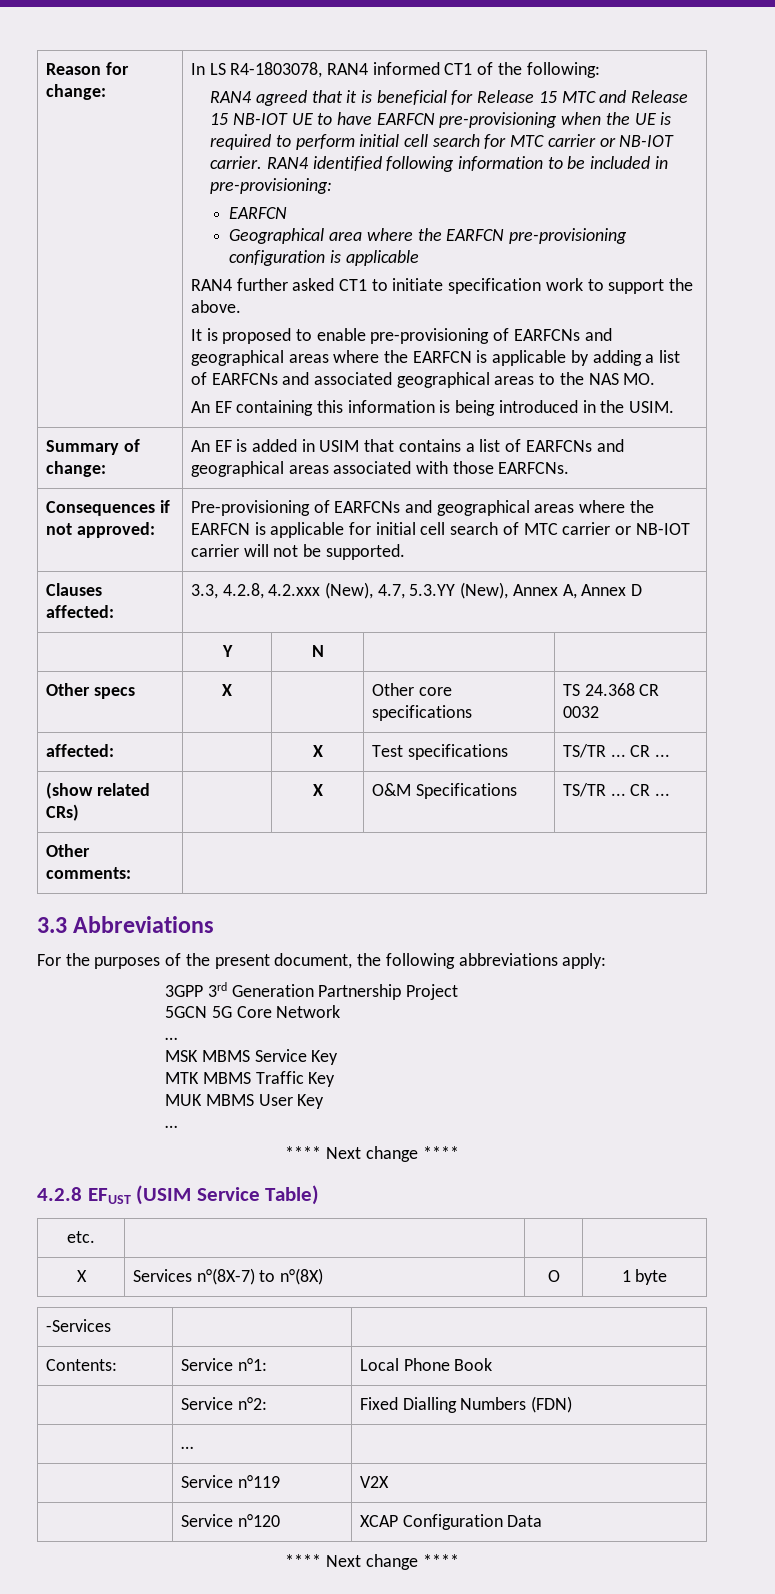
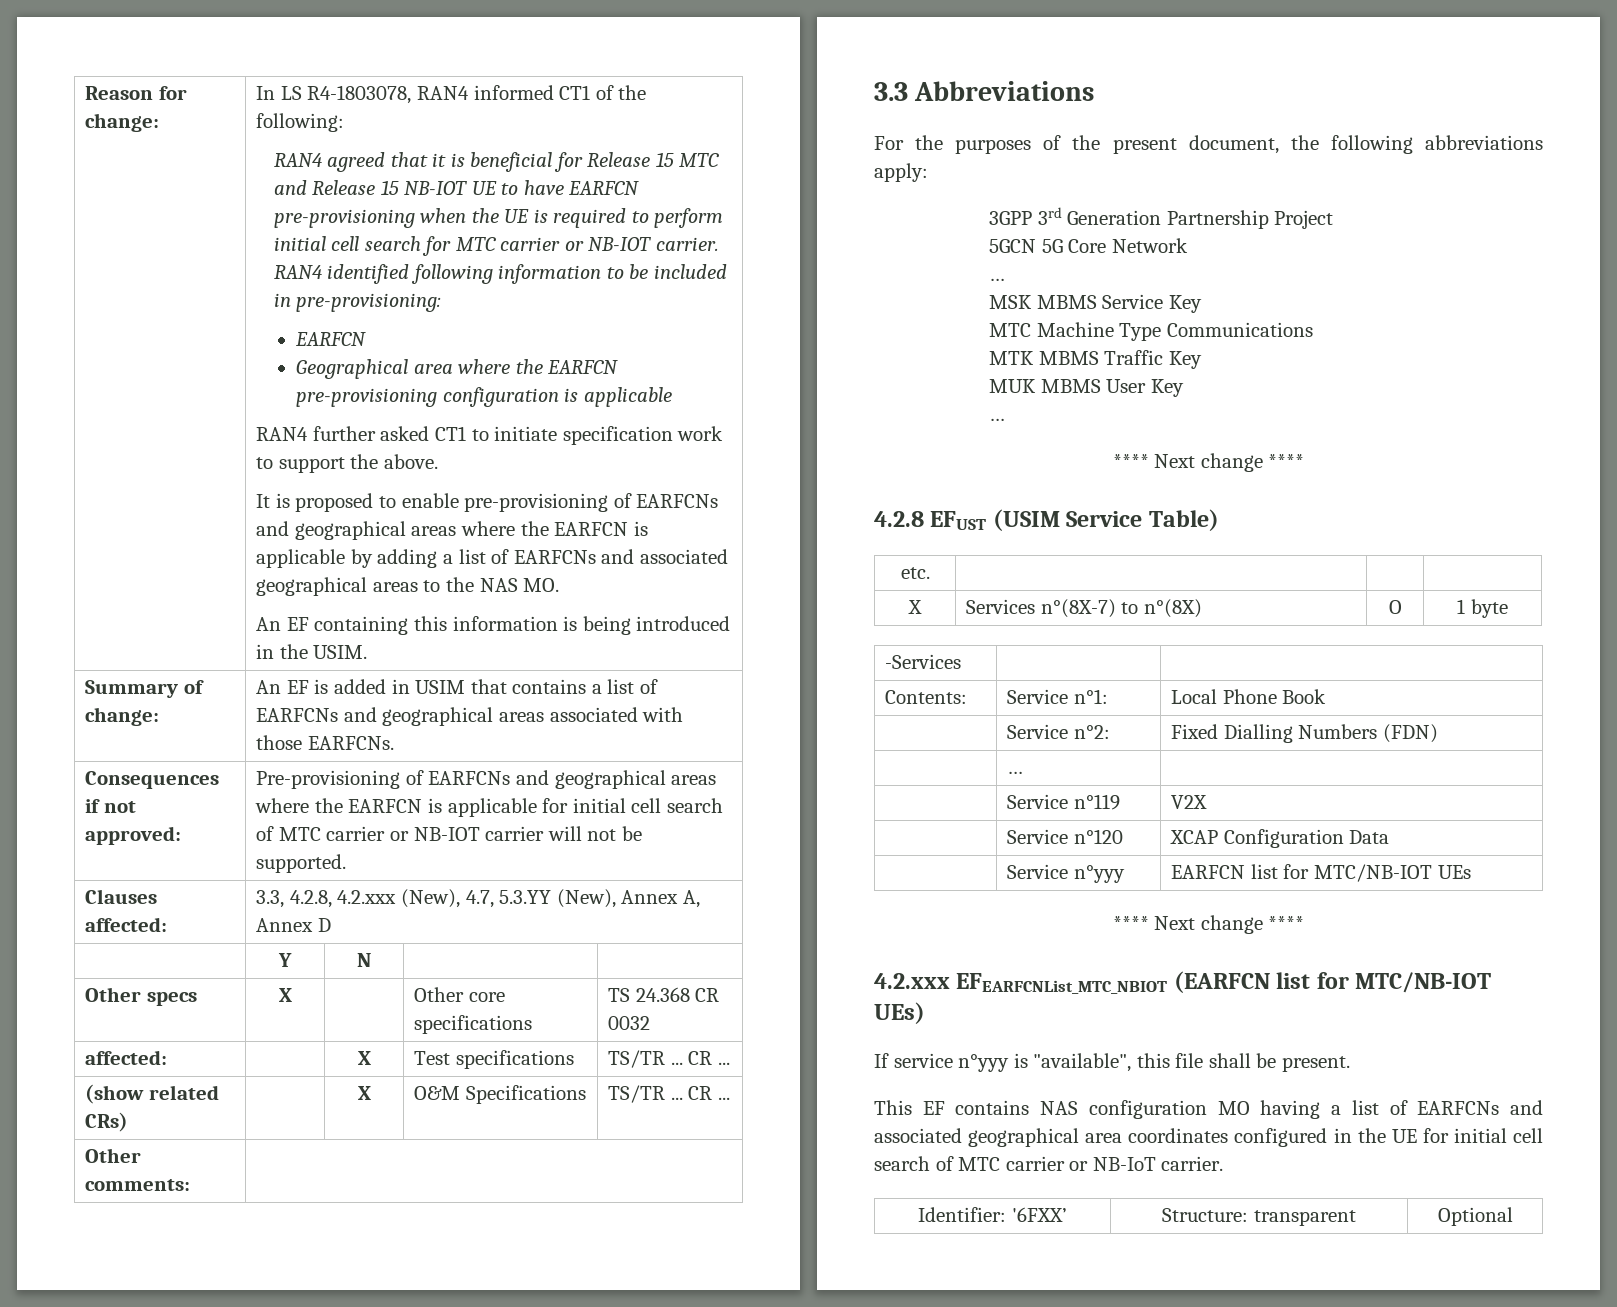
(339, 1057) none -> [988,322,1313,341] // MTC Machine Type Communications
[285,1554,459,1570] // **** Next change **** -> [1007,864,1125,883] [1171,864,1471,882] [1112,915,1305,934] [874,971,1492,994] [874,1002,925,1024] [874,1053,1350,1072] [874,1100,1543,1119] [874,1128,1543,1147] [874,1156,1224,1171] [918,1207,1067,1222] [1162,1208,1356,1226] [1437,1207,1513,1226] // | Service n°yyy | EARFCN list for MTC/NB-IOT UEs // **** Next change **** // 4.2.xxx EFEARFCNList_MTC_NBIOT (EARFCN list for MTC/NB-IOT UEs) // If service n°yyy is "available", this file shall be present. // This EF contains NAS configuration MO having a list of EARFCNs and associated geographical area coordinates configured in the UE for initial cell search of MTC carrier or NB-IoT carrier. // Identifier: '6FXX’ | Structure: transparent | Optional

